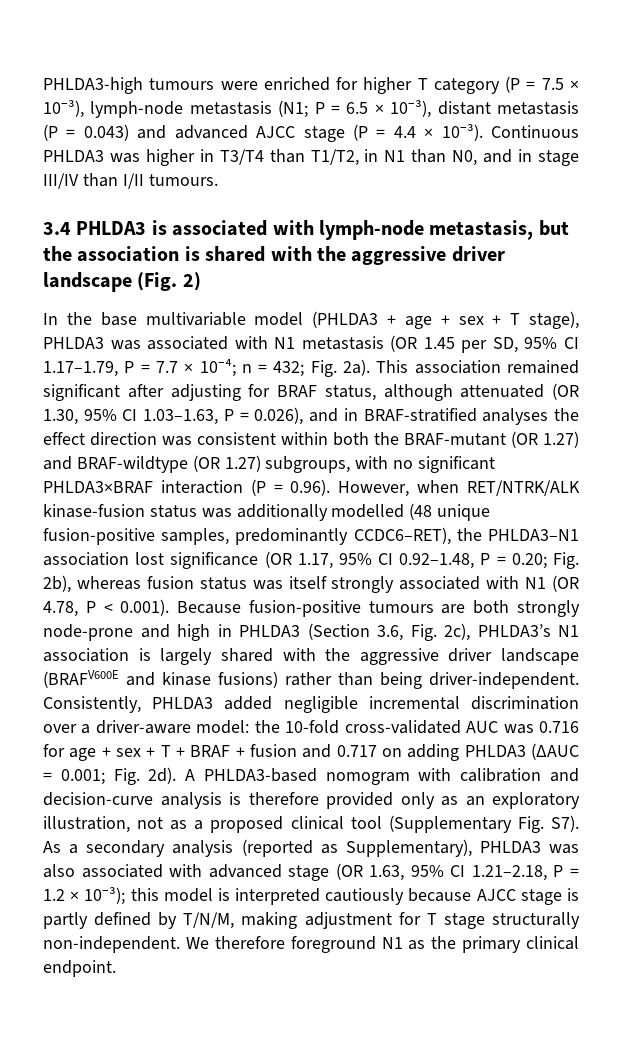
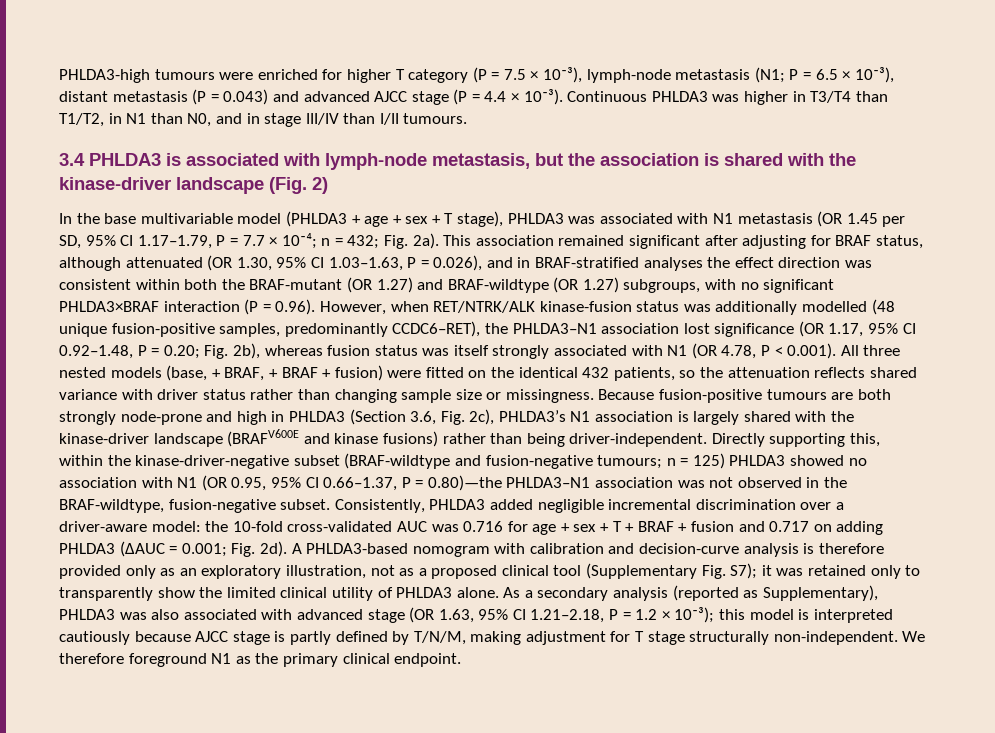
[351,246,505,265] aggressive driver -> [59,177,171,190] kinase-driver
(170, 607) none -> [840,345,901,356] [59,365,917,381] [59,389,594,403] All three nested models (base, + BRAF, + BRAF + fusion) were fitted on the identical 432 patients, so the attenuation reflects shared variance with driver status rather than changing sample size or missingness.
[359,648,493,665] aggressive driver -> [59,433,149,444] kinase-driver
(579, 680) none -> [711,433,881,447] [59,453,867,469] [59,475,848,491] [59,499,331,513] Directly supporting this, within the kinase-driver-negative subset (BRAF-wildtype and fusion-negative tumours; n = 125) PHLDA3 showed no association with N1 (OR 0.95, 95% CI 0.66–1.37, P = 0.80)—the PHLDA3–N1 association was not observed in the BRAF-wildtype, fusion-negative subset.
[550,815,579,832] S7). -> [730,563,921,579] [59,587,499,601] S7); it was retained only to transparently show the limited clinical utility of PHLDA3 alone.

